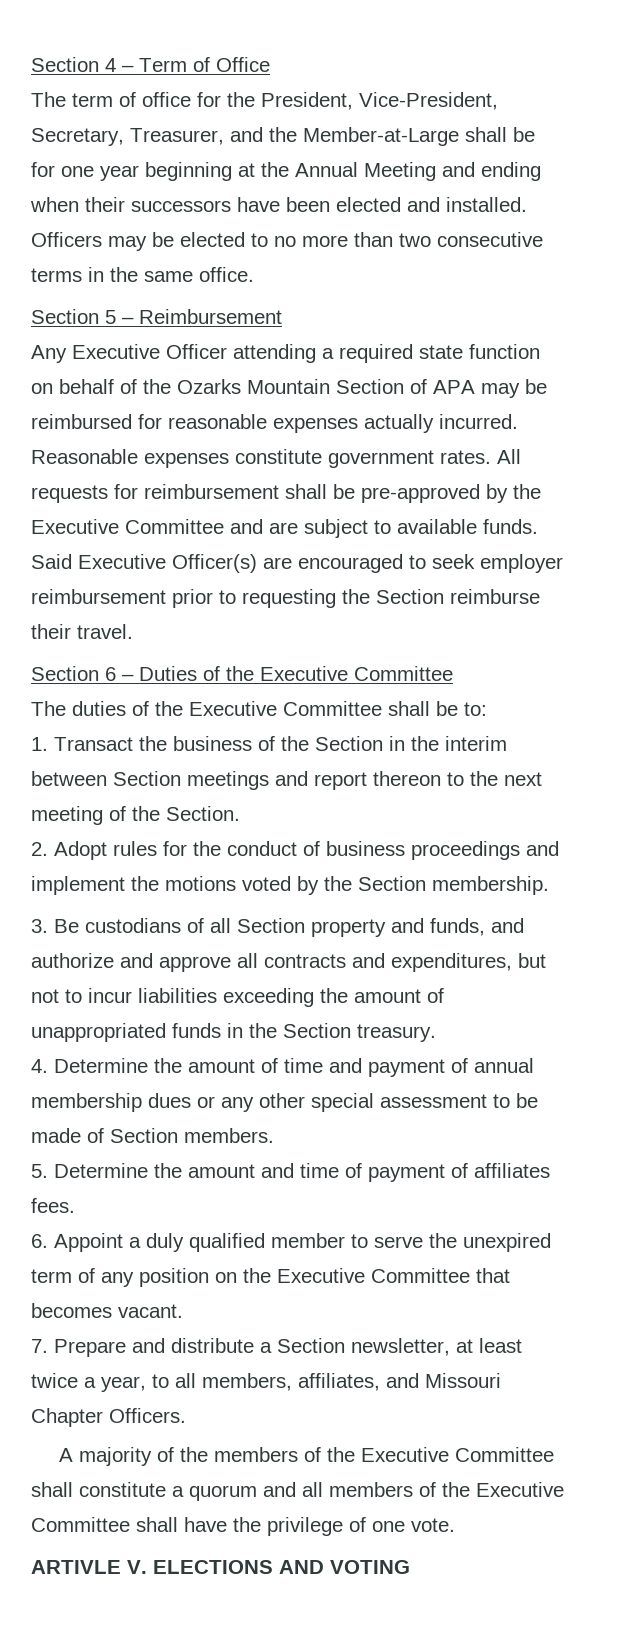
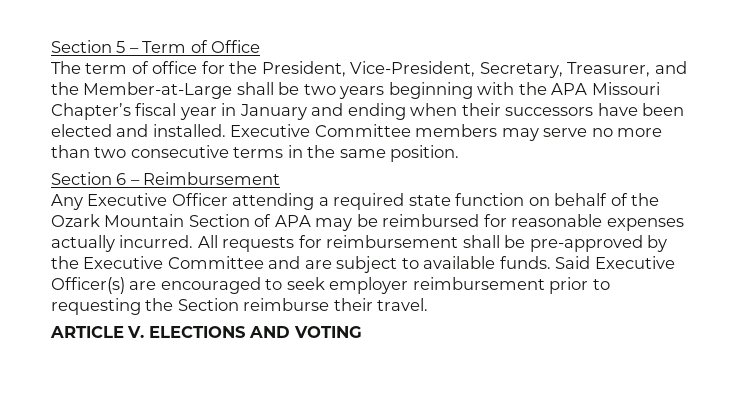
[31,57,116,72] Section 4 -> [51,40,126,53] Section 5
[31,162,436,181] for one year beginning at the Annual Meeting -> [303,82,660,99] [51,103,307,120] two years beginning with the APA Missouri Chapter’s fiscal year in January
[31,232,268,251] Officers may be elected to -> [230,124,588,141] Executive Committee members may serve
[199,267,254,282] [31,309,116,324] office. // Section 5 -> [390,145,460,162] [51,172,127,185] position. // Section 6
[177,379,241,394] Ozarks -> [51,214,100,227] Ozark
[31,449,491,468] Reasonable expenses constitute government rates. -> (194, 241) none
[31,666,453,681] [31,701,487,716] [31,736,507,751] [31,771,542,790] [31,806,240,825] [31,841,559,860] [31,876,549,895] [31,918,524,937] [31,953,546,972] [31,988,444,1007] [31,1023,436,1042] [31,1058,534,1077] [31,1093,538,1112] [31,1128,274,1143] [31,1163,550,1182] [31,1198,75,1213] [31,1233,551,1252] [31,1268,510,1287] [31,1303,183,1318] [31,1338,522,1357] [31,1373,501,1392] [31,1408,186,1427] [59,1447,555,1466] [31,1482,564,1501] [31,1517,455,1536] [31,1560,121,1574] Section 6 – Duties of the Executive Committee // The duties of the Executive Committee shall be to: // 1. Transact the business of the Section in the interim between Section meetings and report thereon to the next meeting of the Section. // 2. Adopt rules for the conduct of business proceedings and implement the motions voted by the Section membership. // 3. Be custodians of all Section property and funds, and authorize and approve all contracts and expenditures, but not to incur liabilities exceeding the amount of unappropriated funds in the Section treasury. // 4. Determine the amount of time and payment of annual membership dues or any other special assessment to be made of Section members. // 5. Determine the amount and time of payment of affiliates fees. // 6. Appoint a duly qualified member to serve the unexpired term of any position on the Executive Committee that becomes vacant. // 7. Prepare and distribute a Section newsletter, at least twice a year, to all members, affiliates, and Missouri Chapter Officers. // A majority of the members of the Executive Committee shall constitute a quorum and all members of the Executive Committee shall have the privilege of one vote. // ARTIVLE -> [50,326,124,338] ARTICLE

